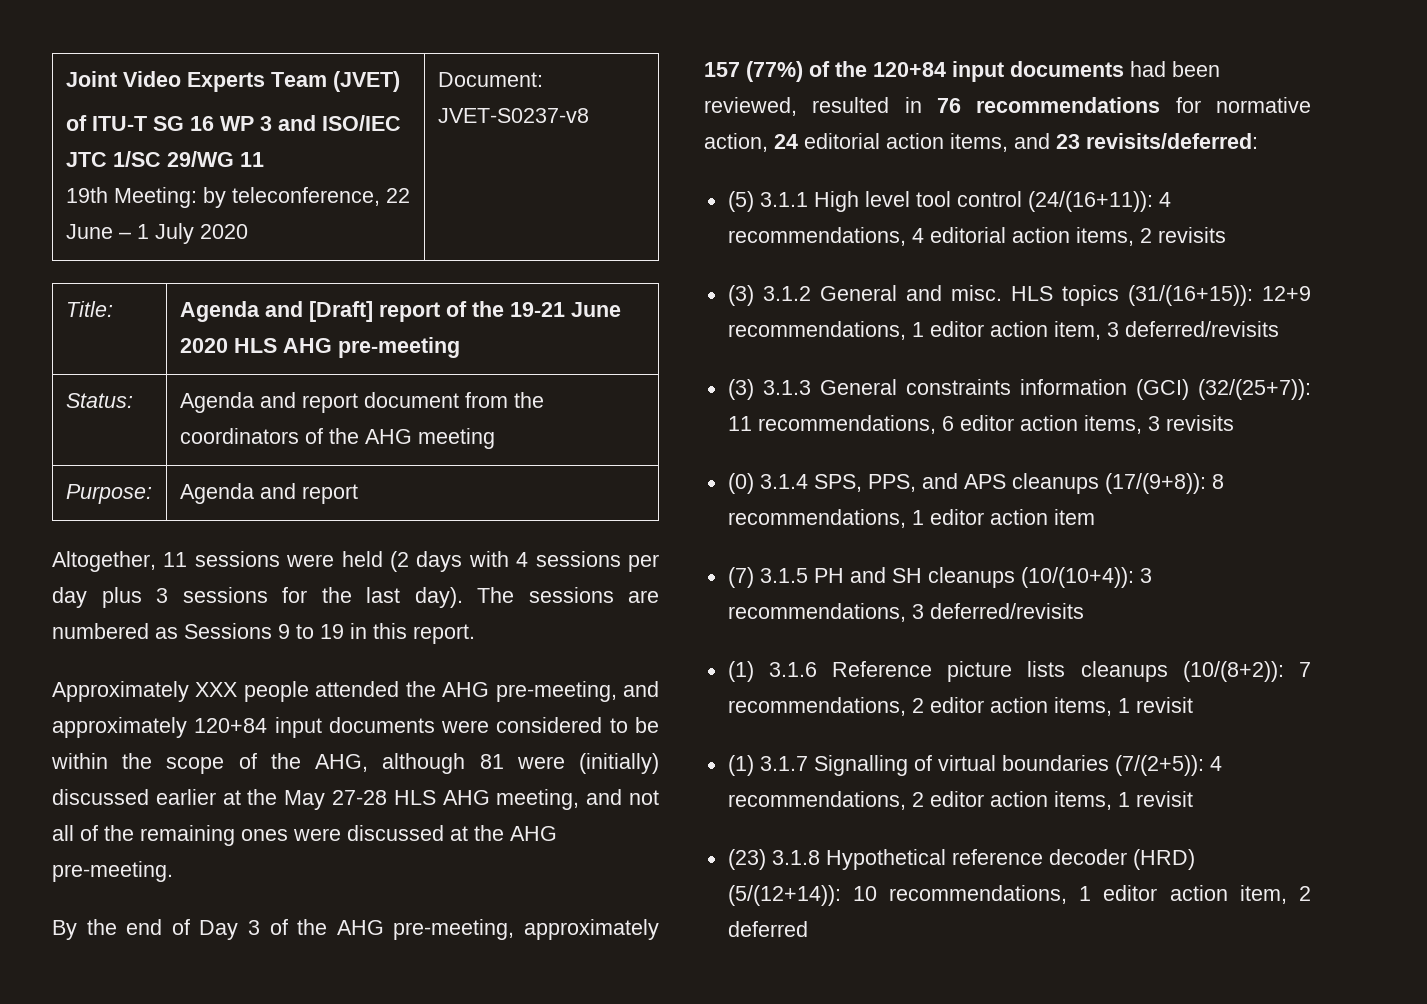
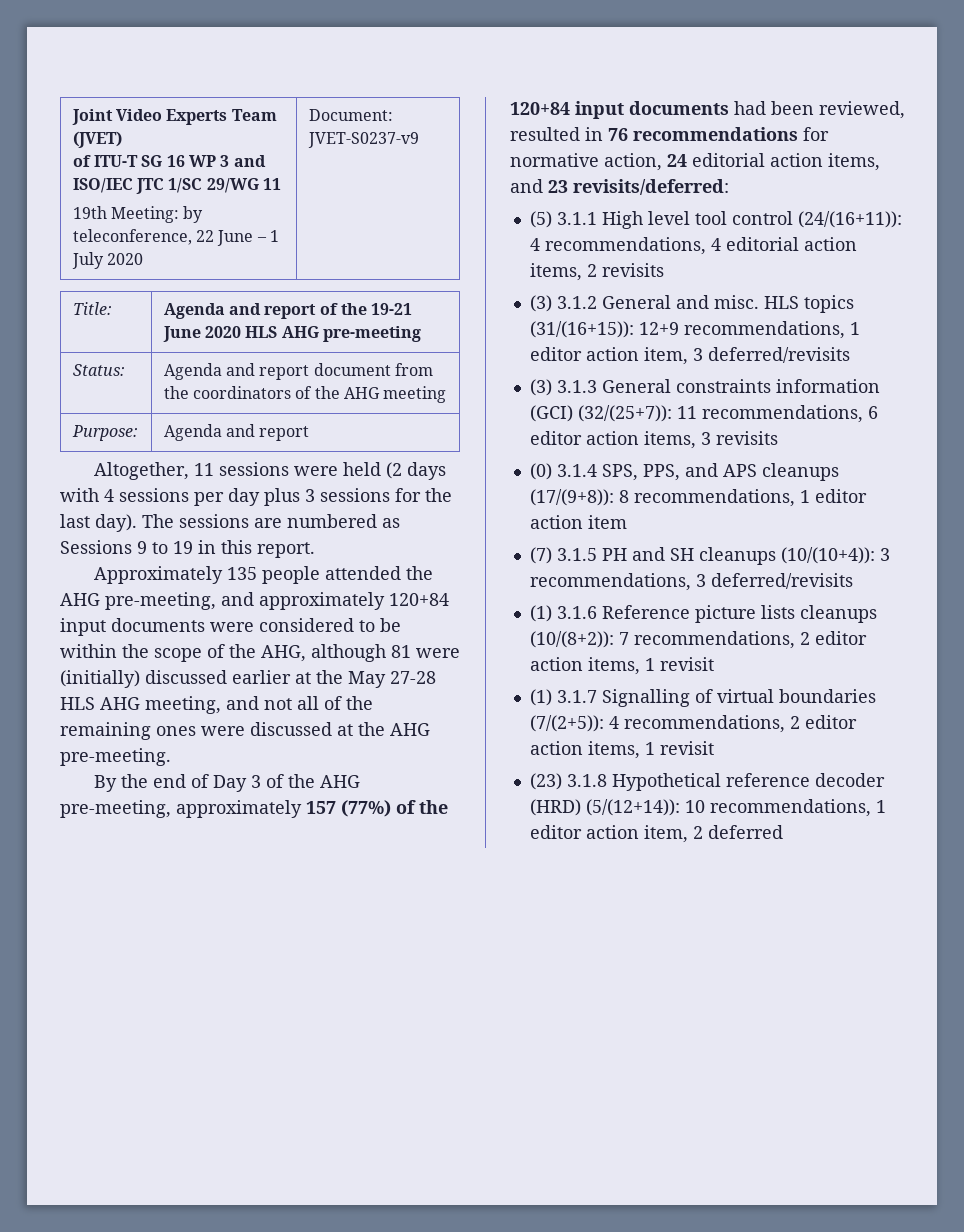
[437,108,589,123] JVET-S0237-v8 -> [307,132,419,148] JVET-S0237-v9
[308,301,373,322] [Draft] -> (262, 309) none
[195,682,238,697] XXX -> [226,567,257,580] 135

